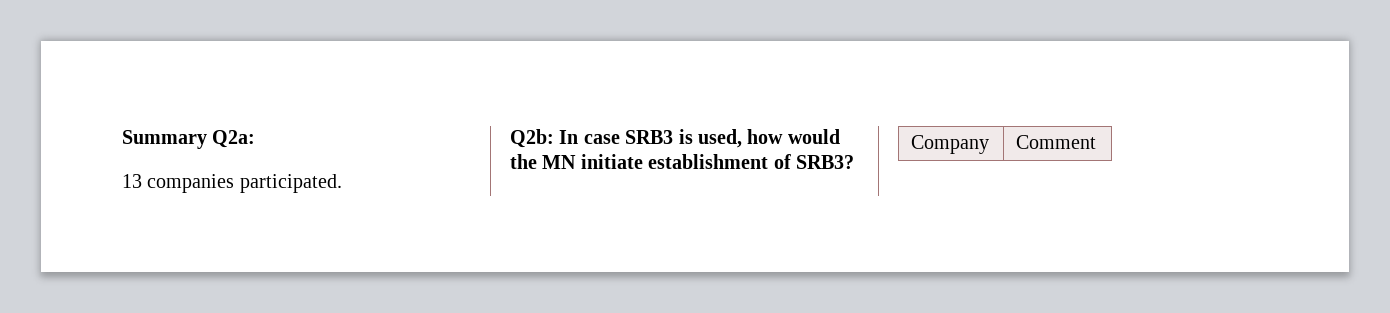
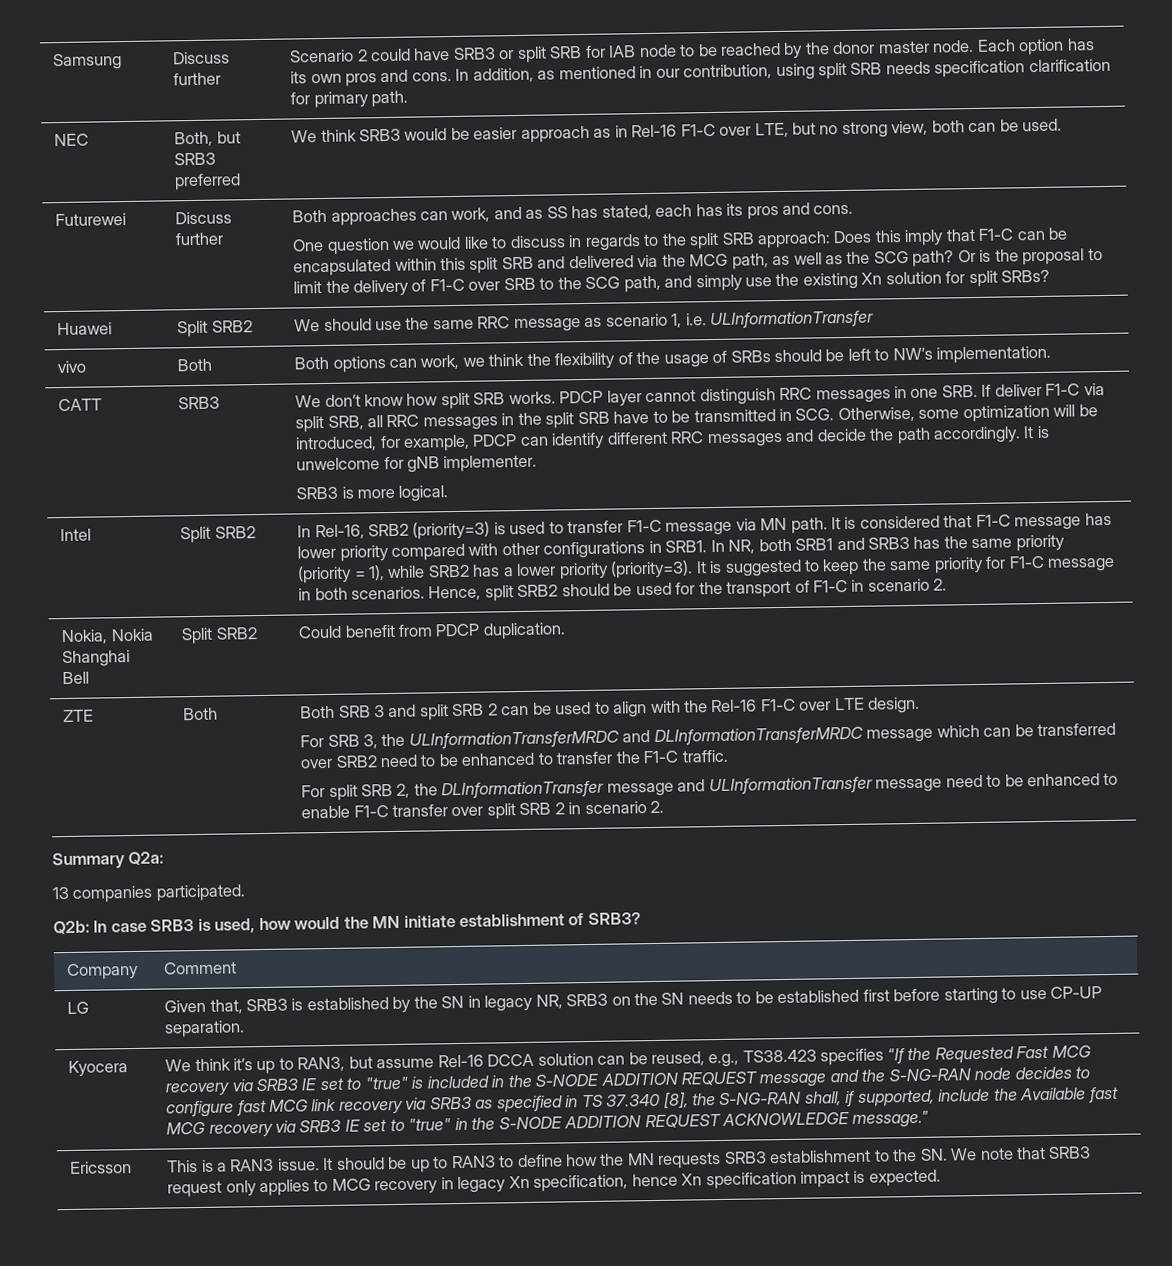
(122, 139) none -> [53,53,123,71] [173,51,231,65] [173,72,222,86] [290,38,1095,63] [290,58,1111,87] [290,90,408,109] [54,133,90,147] [174,131,241,147] [174,152,217,166] [174,173,242,191] [291,118,1063,143] [55,213,127,227] [175,211,233,225] [175,232,224,246] [292,202,854,226] [292,227,1069,255] [293,248,1103,277] [293,269,1051,297] [57,322,113,336] [177,320,253,338] [294,310,875,333] [57,360,87,374] [177,358,213,372] [294,345,1052,373] [58,398,103,412] [178,396,221,410] [295,383,1105,410] [295,404,1098,433] [295,425,1050,452] [296,454,538,473] [296,485,449,502] [60,528,92,542] [180,526,256,544] [297,512,1112,540] [297,534,1065,562] [297,555,1116,584] [298,578,948,602] [61,628,154,645] [62,650,131,668] [62,671,90,685] [181,627,258,645] [298,622,566,640] [63,709,95,723] [183,707,219,721] [300,696,921,721] [300,722,1117,750] [300,749,728,769] [301,772,1119,801] [301,800,665,820] Samsung | Discuss further | Scenario 2 could have SRB3 or split SRB for IAB node to be reached by the donor master node. Each option has its own pros and cons. In addition, as mentioned in our contribution, using split SRB needs specification clarification for primary path. // NEC | Both, but SRB3 preferred | We think SRB3 would be easier approach as in Rel-16 F1-C over LTE, but no strong view, both can be used. // Futurewei | Discuss further | Both approaches can work, and as SS has stated, each has its pros and cons. // One question we would like to discuss in regards to the split SRB approach: Does this imply that F1-C can be encapsulated within this split SRB and delivered via the MCG path, as well as the SCG path? Or is the proposal to limit the delivery of F1-C over SRB to the SCG path, and simply use the existing Xn solution for split SRBs? // Huawei | Split SRB2 | We should use the same RRC message as scenario 1, i.e. ULInformationTransfer // vivo | Both | Both options can work, we think the flexibility of the usage of SRBs should be left to NW’s implementation. // CATT | SRB3 | We don’t know how split SRB works. PDCP layer cannot distinguish RRC messages in one SRB. If deliver F1-C via split SRB, all RRC messages in the split SRB have to be transmitted in SCG. Otherwise, some optimization will be introduced, for example, PDCP can identify different RRC messages and decide the path accordingly. It is unwelcome for gNB implementer. // SRB3 is more logical. // Intel | Split SRB2 | In Rel-16, SRB2 (priority=3) is used to transfer F1-C message via MN path. It is considered that F1-C message has lower priority compared with other configurations in SRB1. In NR, both SRB1 and SRB3 has the same priority (priority = 1), while SRB2 has a lower priority (priority=3). It is suggested to keep the same priority for F1-C message in both scenarios. Hence, split SRB2 should be used for the transport of F1-C in scenario 2. // Nokia, Nokia Shanghai Bell | Split SRB2 | Could benefit from PDCP duplication. // ZTE | Both | Both SRB 3 and split SRB 2 can be used to align with the Rel-16 F1-C over LTE design. // For SRB 3, the ULInformationTransferMRDC and DLInformationTransferMRDC message which can be transferred over SRB2 need to be enhanced to transfer the F1-C traffic. // For split SRB 2, the DLInformationTransfer message and ULInformationTransfer message need to be enhanced to enable F1-C transfer over split SRB 2 in scenario 2. //
(1097, 142) none -> [67,1001,90,1015] [164,986,1103,1014] [164,1020,246,1038] [68,1060,129,1077] [165,1045,1091,1075] [165,1066,1091,1097] [166,1086,1119,1118] [166,1110,930,1138] [70,1161,133,1174] [167,1146,1092,1173] [167,1169,941,1198] // LG | Given that, SRB3 is established by the SN in legacy NR, SRB3 on the SN needs to be established first before starting to use CP-UP separation. // Kyocera | We think it’s up to RAN3, but assume Rel-16 DCCA solution can be reused, e.g., TS38.423 specifies “If the Requested Fast MCG recovery via SRB3 IE set to "true" is included in the S-NODE ADDITION REQUEST message and the S-NG-RAN node decides to configure fast MCG link recovery via SRB3 as specified in TS 37.340 [8], the S-NG-RAN shall, if supported, include the Available fast MCG recovery via SRB3 IE set to "true" in the S-NODE ADDITION REQUEST ACKNOWLEDGE message.” // Ericsson | This is a RAN3 issue. It should be up to RAN3 to define how the MN requests SRB3 establishment to the SN. We note that SRB3 request only applies to MCG recovery in legacy Xn specification, hence Xn specification impact is expected.

